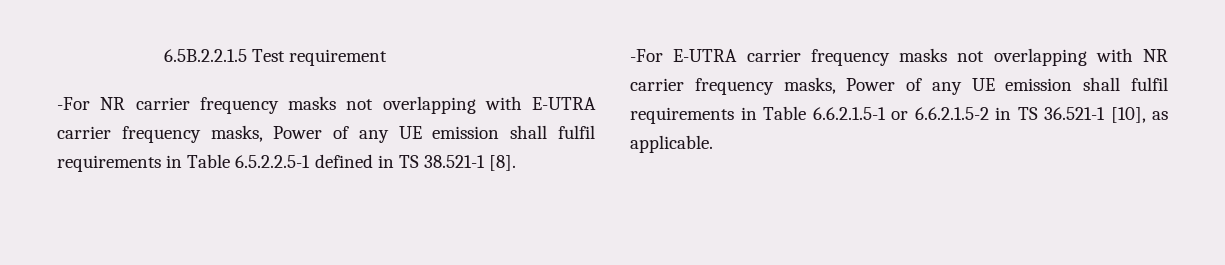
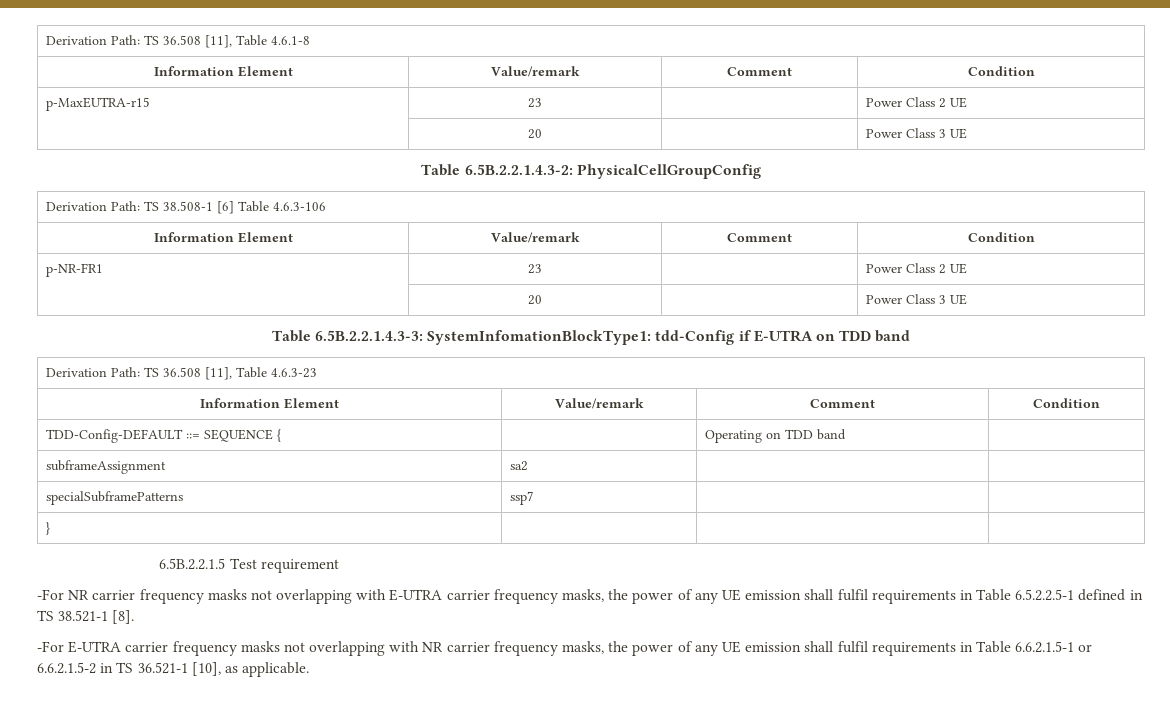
(163, 55) none -> [45,35,310,48] [153,66,293,77] [490,66,580,77] [727,67,792,76] [967,66,1035,76] [45,97,150,111] [528,98,542,108] [865,97,967,108] [528,129,542,139] [865,128,967,139] [421,164,761,179] [45,201,326,214] [153,232,293,243] [490,232,580,243] [727,233,792,242] [967,232,1035,242] [45,263,103,277] [528,264,542,274] [865,263,967,274] [528,295,542,305] [865,294,967,305] [271,330,911,345] [45,367,317,380] [200,398,339,409] [554,398,644,409] [810,399,875,408] [1033,398,1100,408] [45,429,281,443] [704,429,846,443] [45,460,166,474] [509,461,528,471] [45,491,183,505] [509,491,534,505] [45,522,50,535] Derivation Path: TS 36.508 [11], Table 4.6.1-8 // Information Element | Value/remark | Comment | Condition // p-MaxEUTRA-r15 | 23 | | Power Class 2 UE // | 20 | | Power Class 3 UE // Table 6.5B.2.2.1.4.3-2: PhysicalCellGroupConfig // Derivation Path: TS 38.508-1 [6] Table 4.6.3-106 // Information Element | Value/remark | Comment | Condition // p-NR-FR1 | 23 | | Power Class 2 UE // | 20 | | Power Class 3 UE // Table 6.5B.2.2.1.4.3-3: SystemInfomationBlockType1: tdd-Config if E-UTRA on TDD band // Derivation Path: TS 36.508 [11], Table 4.6.3-23 // Information Element | Value/remark | Comment | Condition // TDD-Config-DEFAULT ::= SEQUENCE { | | Operating on TDD band | // subframeAssignment | sa2 | | // specialSubframePatterns | ssp7 | | // } | | | //
[273,126,323,139] Power -> [608,589,674,604] the power
[846,78,896,91] Power -> [608,641,674,656] the power

